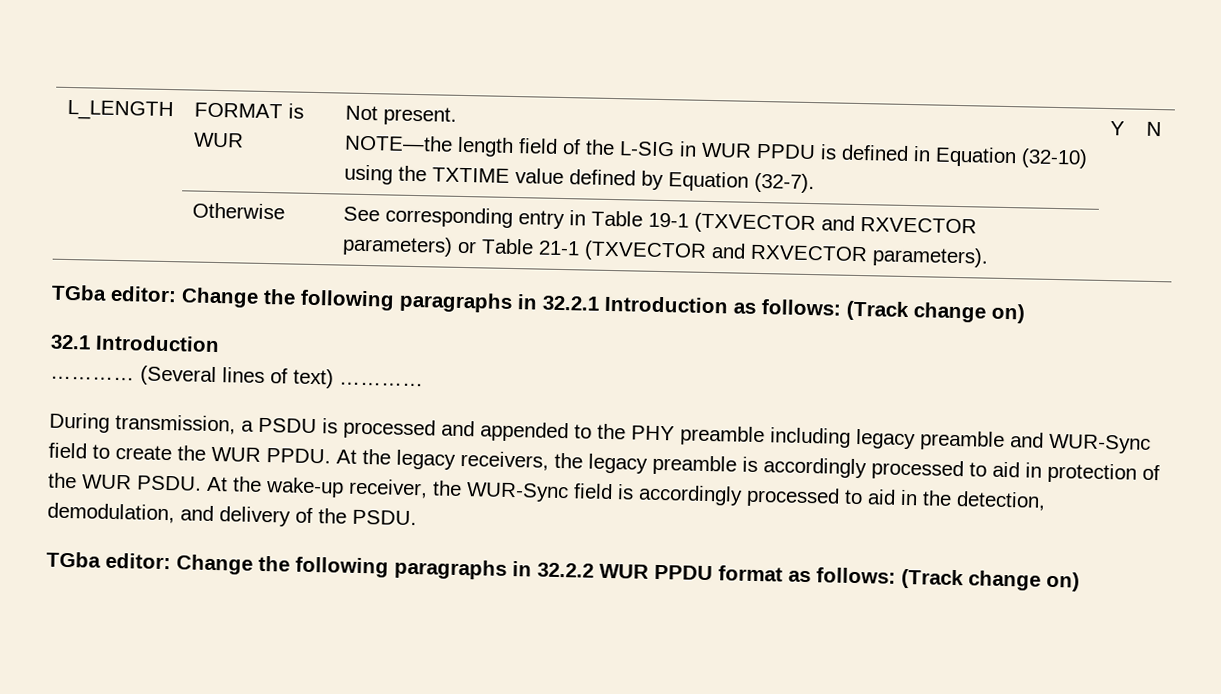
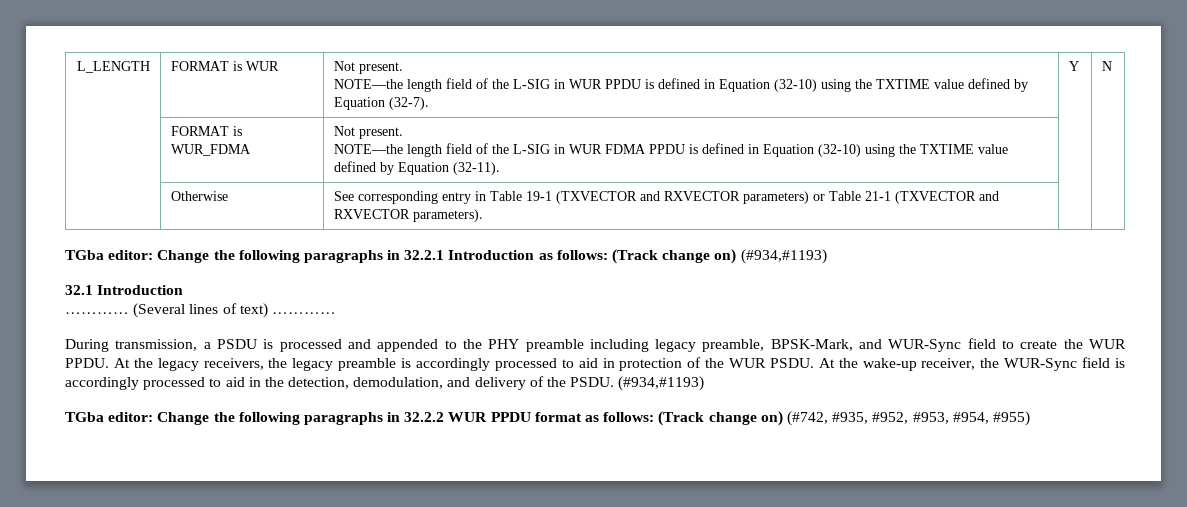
(1162, 129) none -> [170,126,242,136] [170,144,251,156] [333,126,403,139] [333,143,1008,157] [333,161,500,175] // | FORMAT is WUR_FDMA | Not present. // NOTE—the length field of the L-SIG in WUR FDMA PPDU is defined in Equation (32-10) using the TXTIME value defined by Equation (32-11). | |
(1025, 313) none -> [740,249,827,264] (#934,#1193)
[919,430,1005,451] preamble -> [702,339,853,352] preamble, BPSK-Mark,
(417, 517) none -> [618,376,705,391] (#934,#1193)
(1080, 581) none -> [786,411,1030,426] (#742, #935, #952, #953, #954, #955)

